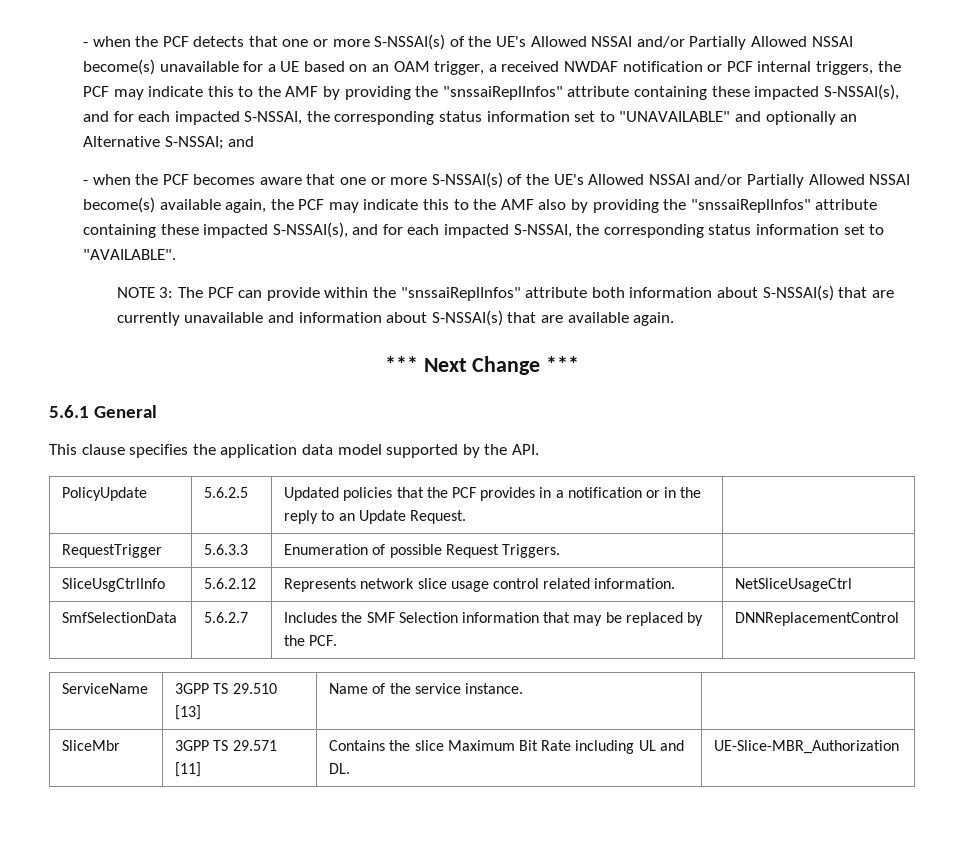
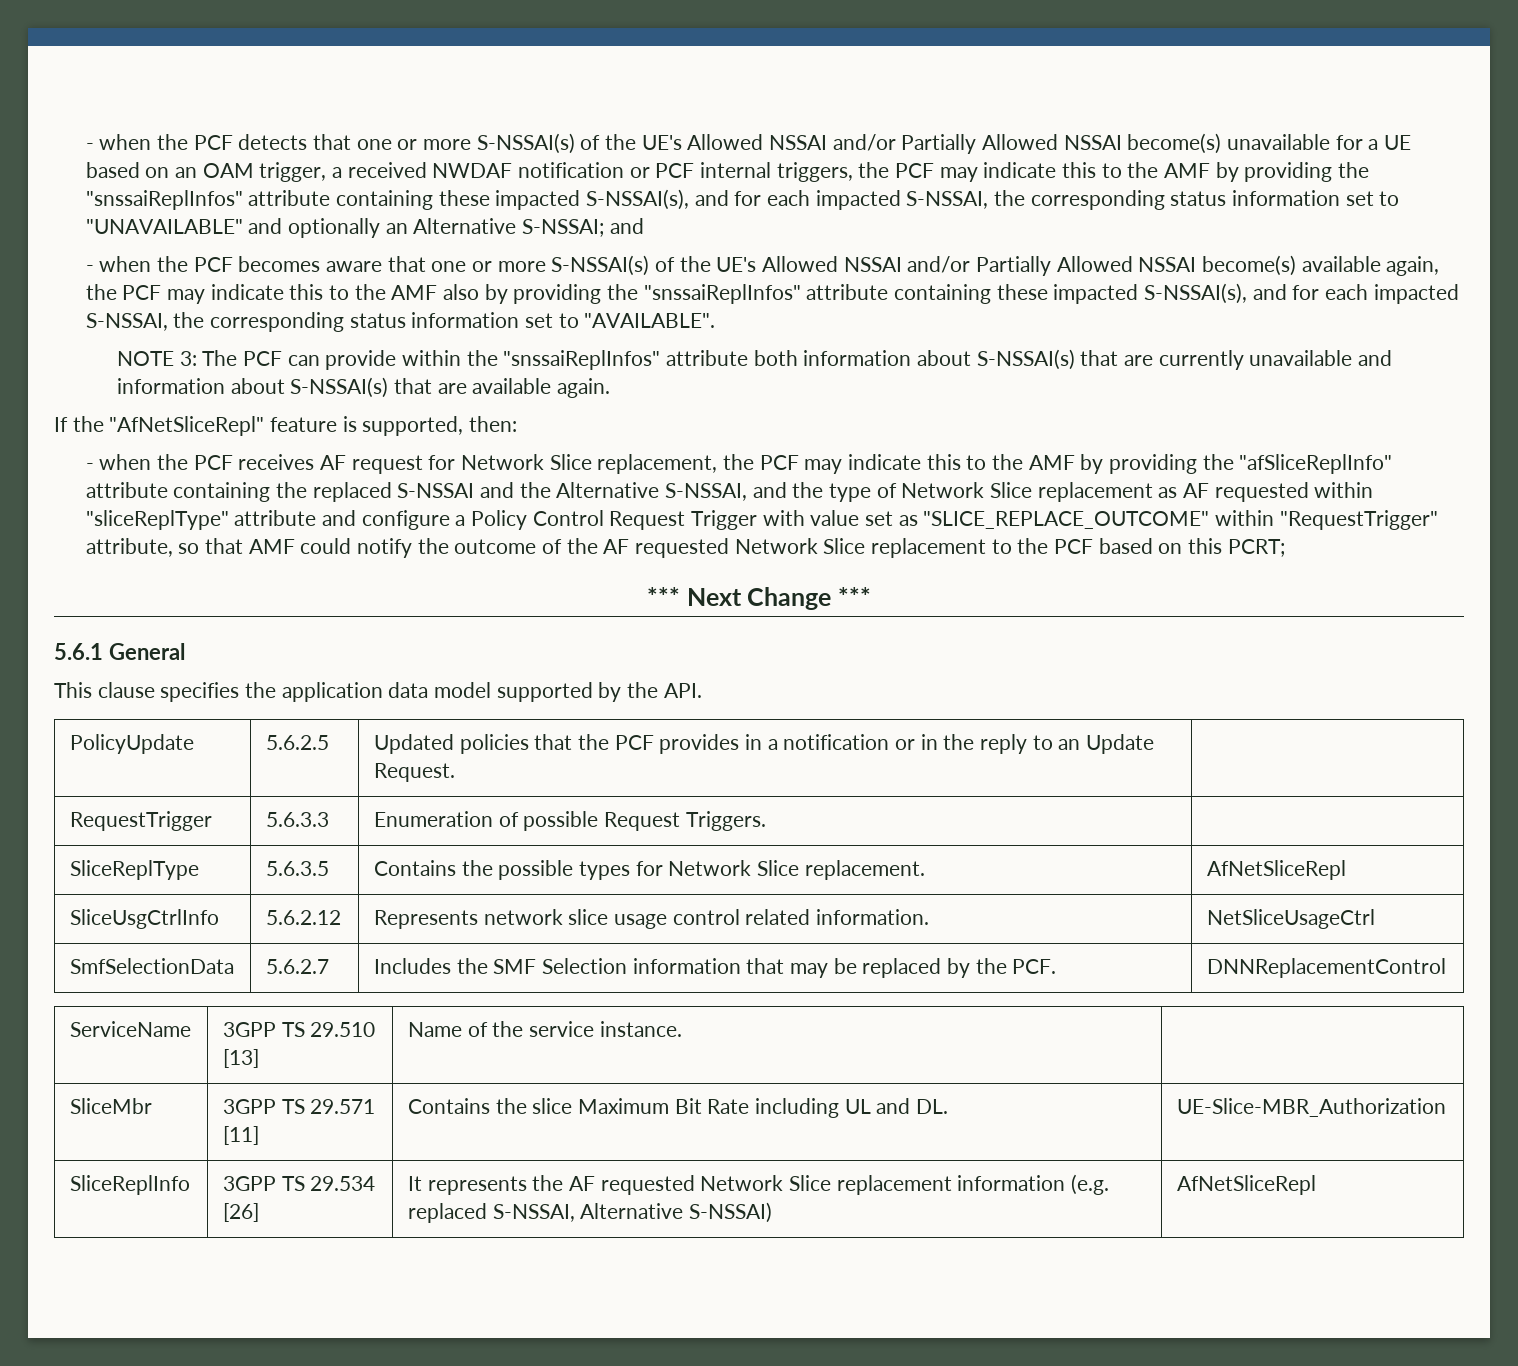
(675, 319) none -> [54,416,518,436] [85,454,1393,474] [85,482,1374,502] [85,510,1438,530] [85,538,1285,558] // If the "AfNetSliceRepl" feature is supported, then: // - when the PCF receives AF request for Network Slice replacement, the PCF may indicate this to the AMF by providing the "afSliceReplInfo" attribute containing the replaced S-NSSAI and the Alternative S-NSSAI, and the type of Network Slice replacement as AF requested within "sliceReplType" attribute and configure a Policy Control Request Trigger with value set as "SLICE_REPLACE_OUTCOME" within "RequestTrigger" attribute, so that AMF could notify the outcome of the AF requested Network Slice replacement to the PCF based on this PCRT;
(561, 551) none -> [69,860,199,880] [265,861,329,876] [373,860,925,880] [1206,860,1346,880] // SliceReplType | 5.6.3.5 | Contains the possible types for Network Slice replacement. | AfNetSliceRepl
(900, 747) none -> [69,1175,190,1195] [222,1176,376,1191] [222,1203,259,1222] [407,1174,1110,1195] [407,1202,772,1223] [1176,1175,1316,1195] // SliceReplInfo | 3GPP TS 29.534 [26] | It represents the AF requested Network Slice replacement information (e.g. replaced S-NSSAI, Alternative S-NSSAI) | AfNetSliceRepl

